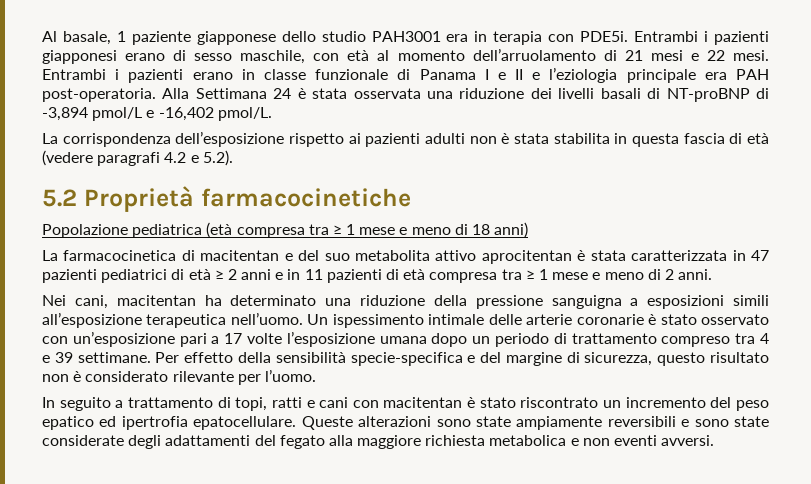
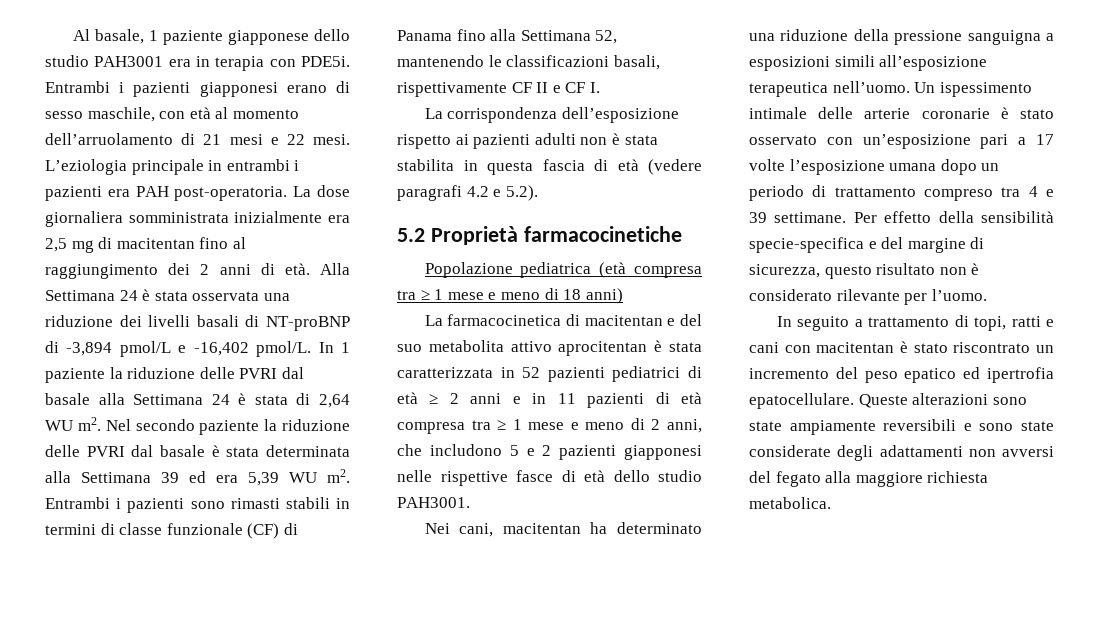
[42,67,769,83] [42,88,156,102] Entrambi i pazienti erano in classe funzionale di Panama I e II e l’eziologia principale era PAH post-operatoria. -> [45,159,300,175] [45,185,351,201] [45,211,351,227] [45,237,246,253] [45,263,310,279] L’eziologia principale in entrambi i pazienti era PAH post-operatoria. La dose giornaliera somministrata inizialmente era 2,5 mg di macitentan fino al raggiungimento dei 2 anni di età.
(272, 114) none -> [318,342,350,353] [45,367,304,383] [45,393,350,408] [45,417,350,435] [45,445,350,457] [45,469,350,486] [45,497,350,513] [45,523,298,539] [397,29,618,44] [397,55,660,70] [397,82,600,97] In 1 paziente la riduzione delle PVRI dal basale alla Settimana 24 è stata di 2,64 WU m2. Nel secondo paziente la riduzione delle PVRI dal basale è stata determinata alla Settimana 39 ed era 5,39 WU m2. Entrambi i pazienti sono rimasti stabili in termini di classe funzionale (CF) di Panama fino alla Settimana 52, mantenendo le classificazioni basali, rispettivamente CF II e CF I.
[751,250,770,261] 47 -> [522,367,541,378] 52
[678,269,713,280] anni. -> [667,419,702,433] [397,444,702,460] [397,470,702,486] [397,497,470,508] anni, che includono 5 e 2 pazienti giapponesi nelle rispettive fasce di età dello studio PAH3001.
(251, 440) none -> [968,446,1054,457] non avversi
[489,435,715,446] metabolica e non eventi avversi. -> [749,497,831,509] metabolica.

